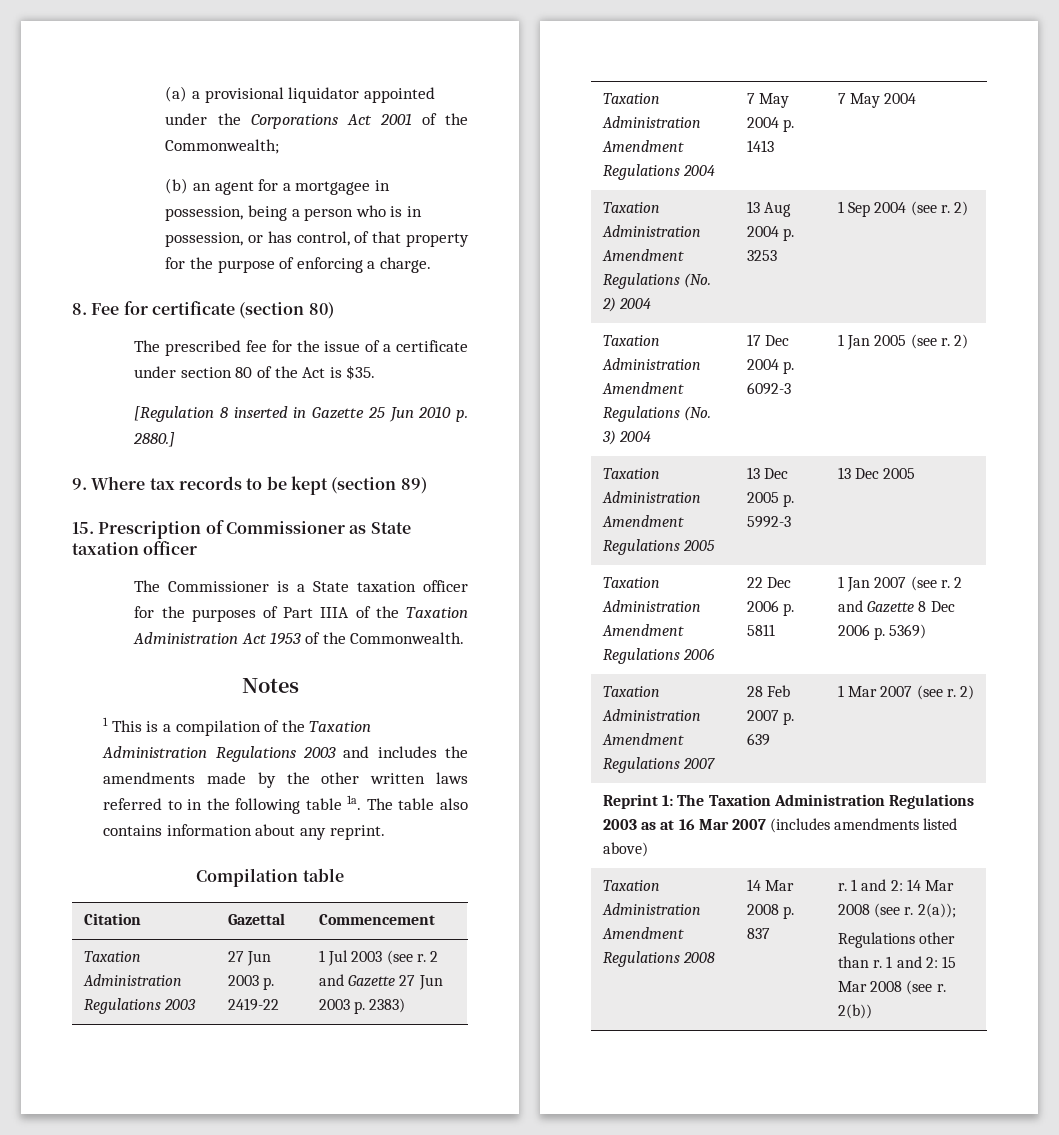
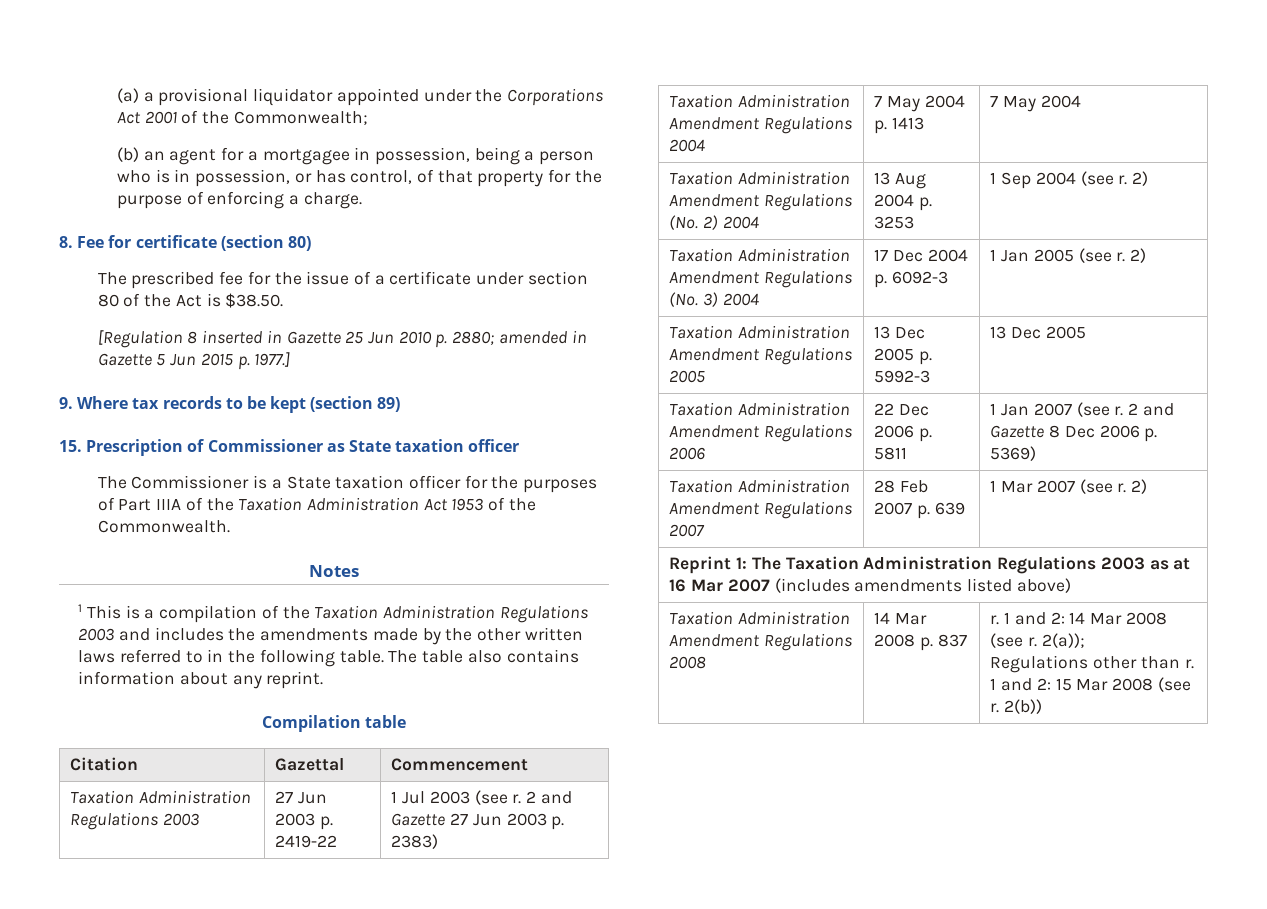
[346,365,376,380] $35. -> [225,293,284,308] $38.50.
[133,432,176,447] 2880.] -> [452,330,587,345] [97,352,291,370] 2880; amended in Gazette 5 Jun 2015 p. 1977.]
[305,795,362,810] table 1a. -> [339,650,384,663] table.

